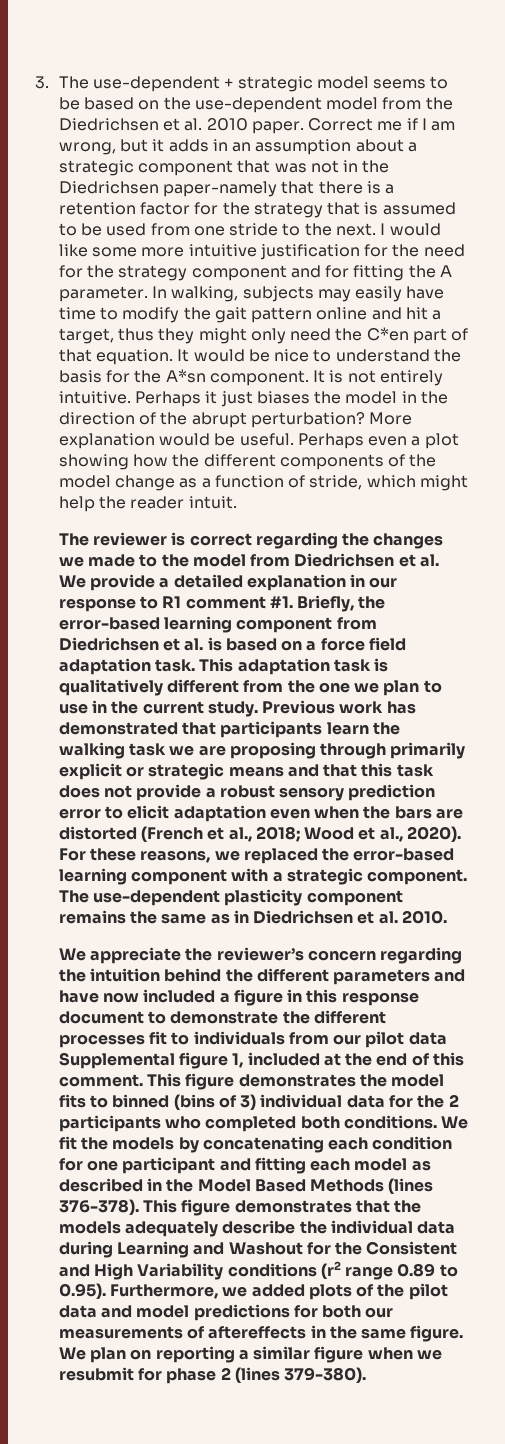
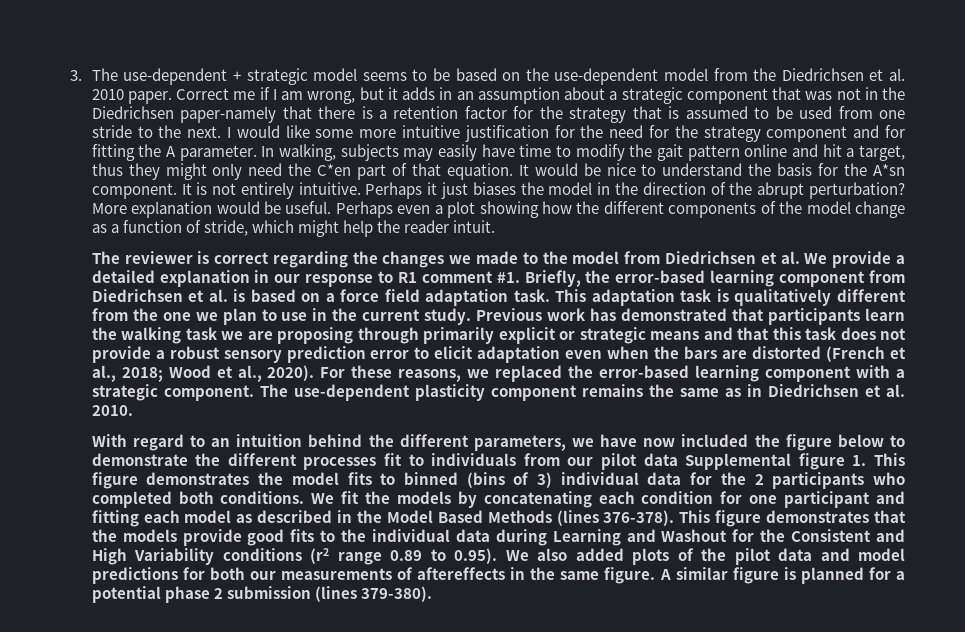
[58,947,463,964] [58,969,86,982] We appreciate the reviewer’s concern regarding the -> [91,434,231,451] With regard to an
[333,969,466,985] parameters and -> [473,435,594,451] parameters, we
[219,989,419,1006] [58,1011,144,1024] a figure in this response document -> [754,434,884,451] the figure below
[232,1052,465,1068] [58,1074,143,1087] 1, included at the end of this comment. -> [852,455,867,466] 1.
[124,1220,296,1237] adequately describe -> [182,529,336,546] provide good fits to
[109,1284,248,1299] Furthermore, we -> [505,548,568,561] We also
[58,1346,443,1363] [58,1367,162,1381] We plan on reporting a similar figure when we resubmit for -> [659,567,906,584] [91,586,161,603] A similar figure is planned for a potential
(231, 1373) none -> [226,586,311,599] submission

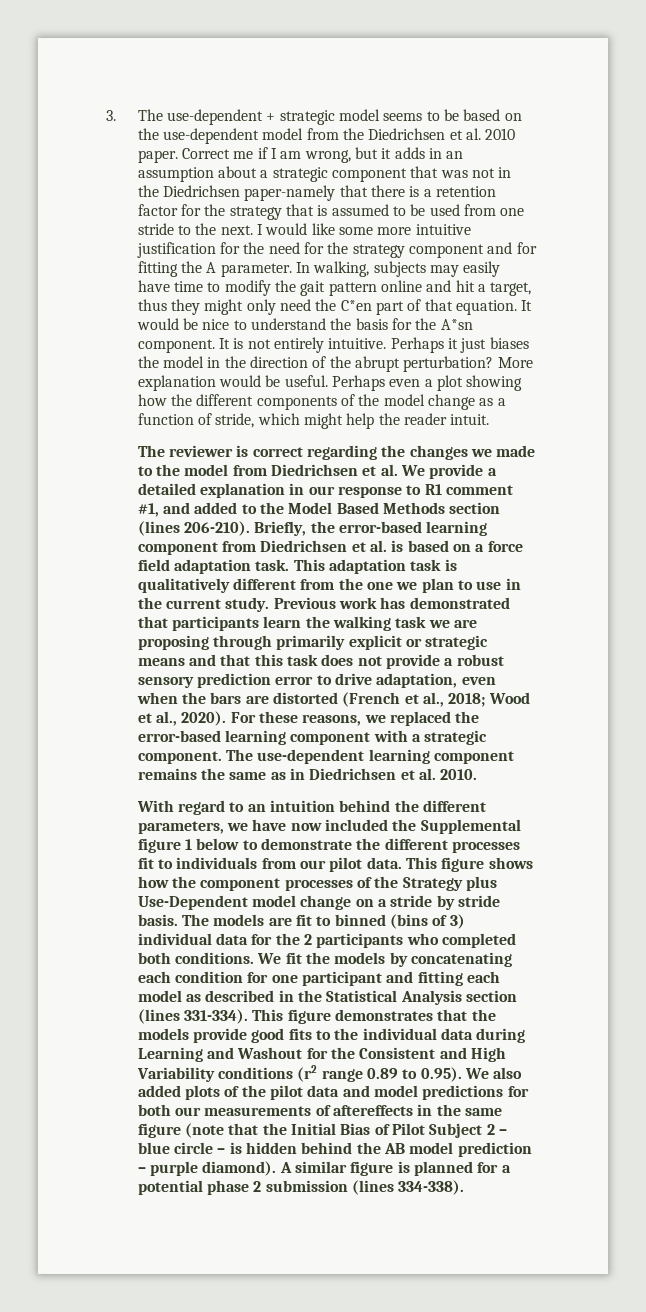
[496,272,520,283] #1. -> [137,502,501,517] [137,521,251,536] #1, and added to the Model Based Methods section (lines 206-210).
[434,346,561,363] elicit adaptation -> [334,673,458,688] drive adaptation,
[414,384,485,401] plasticity -> [368,749,430,764] learning
[785,434,832,451] figure -> [420,819,521,834] [137,838,193,853] Supplemental figure 1
[643,453,906,470] [91,472,372,489] data Supplemental figure 1. This figure demonstrates the model fits -> [366,857,533,872] [137,876,497,891] [137,895,500,910] [137,914,312,926] data. This figure shows how the component processes of the Strategy plus Use-Dependent model change on a stride by stride basis. The models are fit
[386,510,675,526] Model Based Methods (lines 376-378). -> [326,990,517,1005] [137,1009,249,1024] Statistical Analysis section (lines 331-334).
[604,567,656,584] figure. -> [137,1123,507,1138] [137,1142,532,1157] [137,1161,277,1176] figure (note that the Initial Bias of Pilot Subject 2 – blue circle – is hidden behind the AB model prediction – purple diamond).
[360,586,432,602] 379-380). -> [398,1180,465,1195] 334-338).

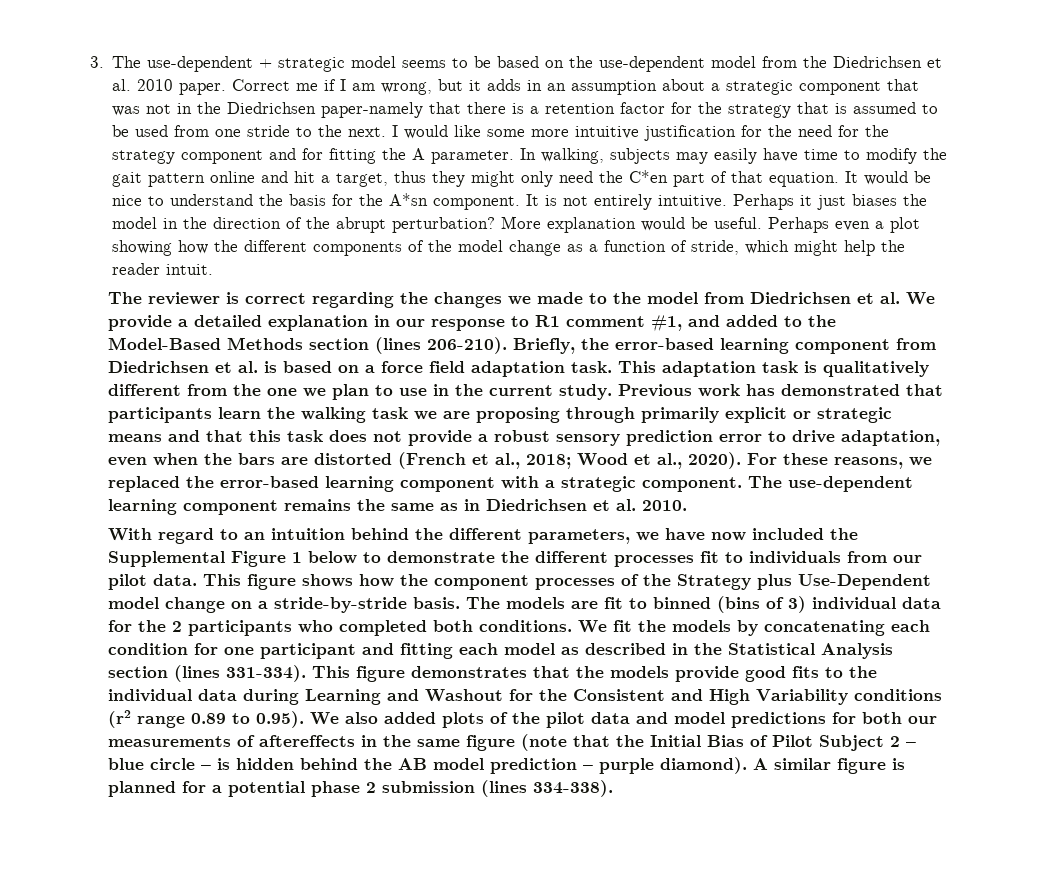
[288,502,379,514] Model Based -> [108,337,222,350] Model-Based
[137,838,181,853] figure -> [231,551,287,567] Figure
[390,895,500,910] stride by stride -> [274,597,408,613] stride-by-stride

